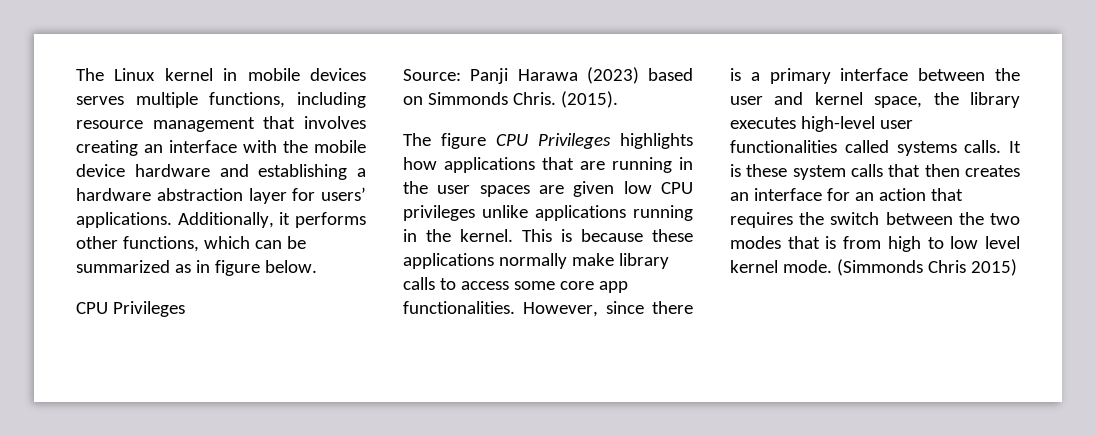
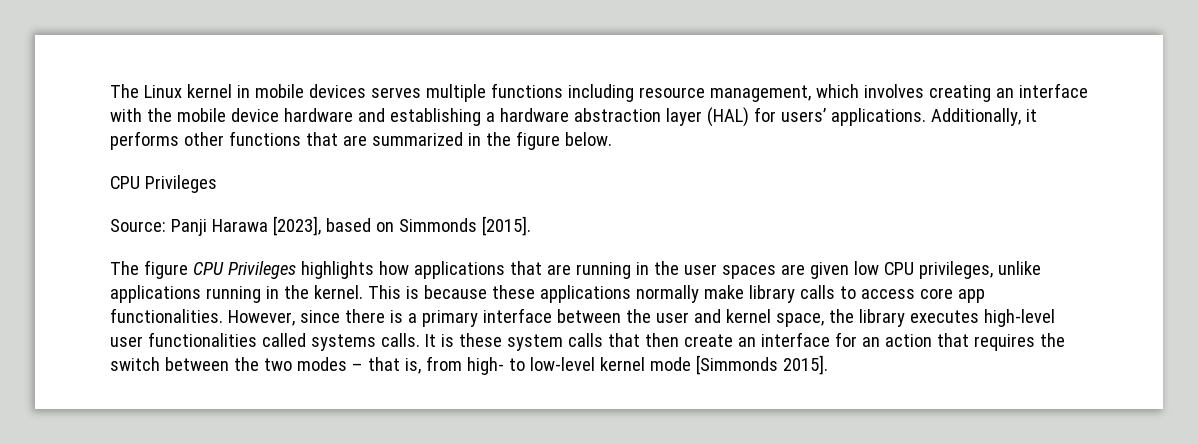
[209,92,286,108] functions, -> [490,83,563,98] functions
[152,116,296,132] management that -> [709,84,859,102] management, which
(287, 196) none -> [706,107,749,127] (HAL)
[122,236,306,252] [76,260,210,273] functions, which can be summarized as in -> [228,131,511,146] functions that are summarized in the
[586,67,639,84] (2023) -> [272,216,321,236] [2023],
[512,91,618,108] Chris. (2015). -> [481,216,531,236] [2015].
[403,205,475,221] privileges -> [918,261,993,279] privileges,
[513,281,555,290] some -> (915, 294) none
[965,165,1020,177] creates -> [683,334,733,347] create
[787,236,1020,252] [730,259,1017,276] that is from high to low level kernel mode. (Simmonds Chris 2015) -> [351,355,828,375] – that is, from high- to low-level kernel mode [Simmonds 2015].

